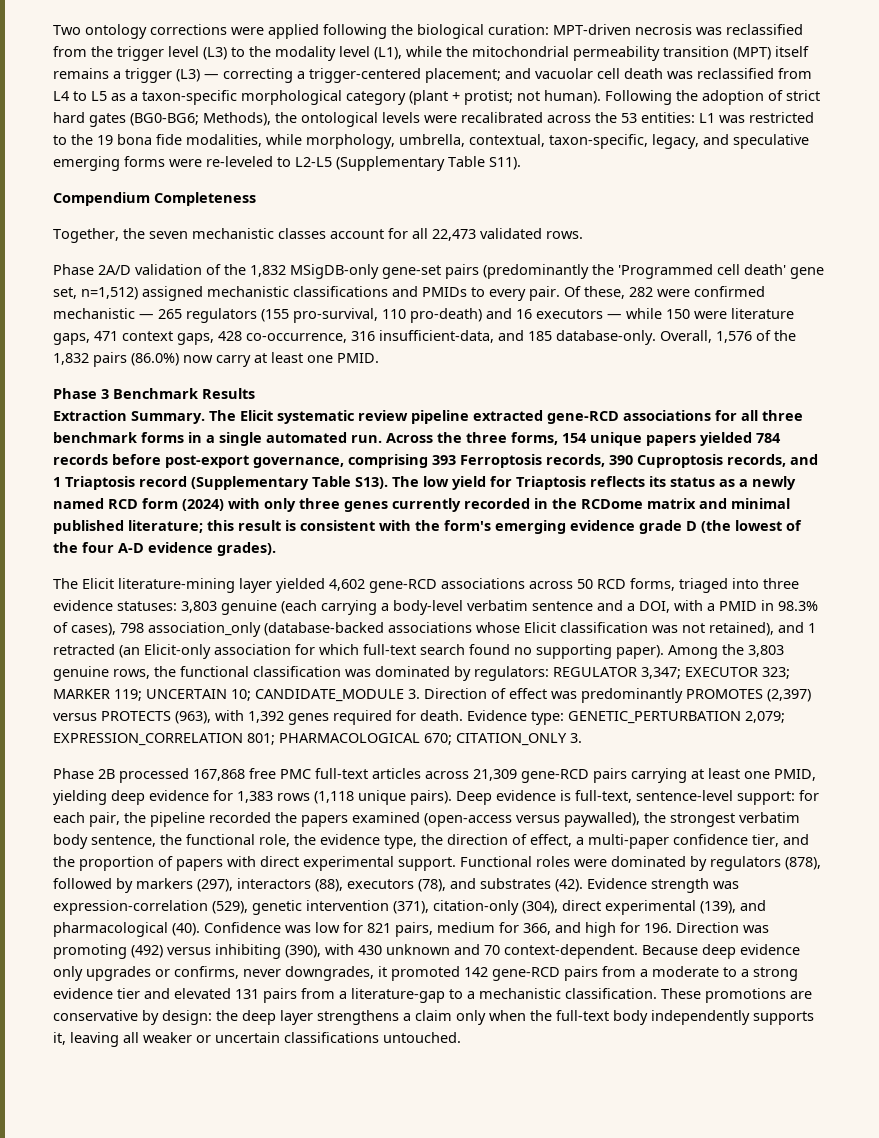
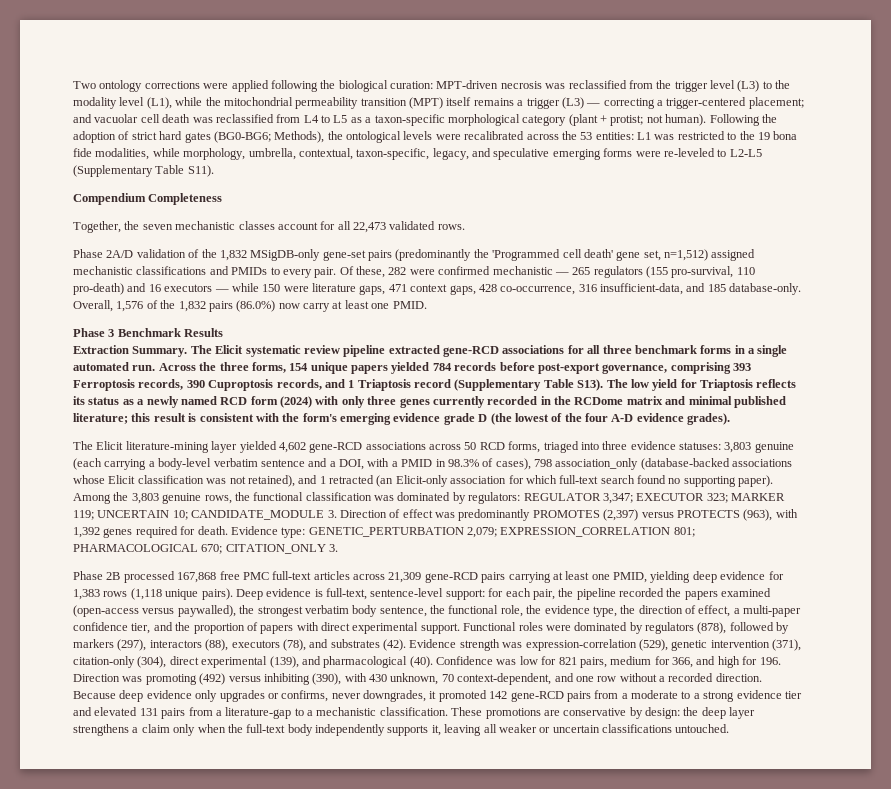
[386,944,638,959] unknown and 70 context-dependent. -> [390,673,762,685] unknown, 70 context-dependent, and one row without a recorded direction.

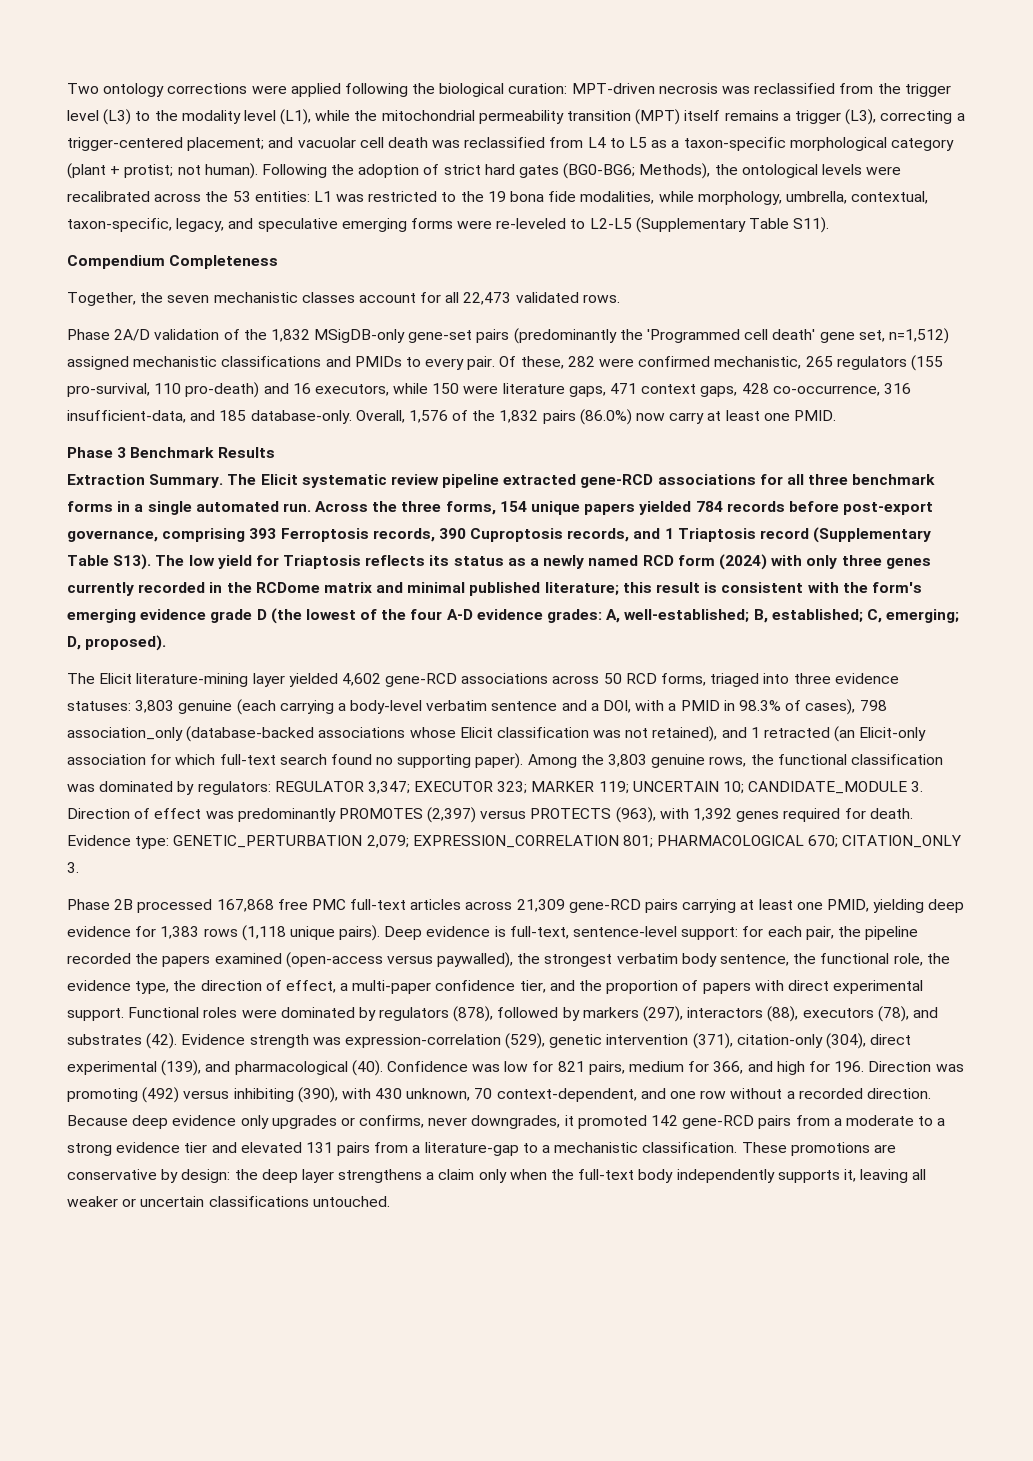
[561,97,601,109] (L3) — -> [845,109,877,125] (L3),
[492,266,569,275] mechanistic — -> [714,356,802,369] mechanistic,
[164,284,229,292] executors — -> [314,384,389,396] executors,
[687,413,731,425] grades). -> [547,609,960,623] [67,635,167,651] grades: A, well-established; B, established; C, emerging; D, proposed).

